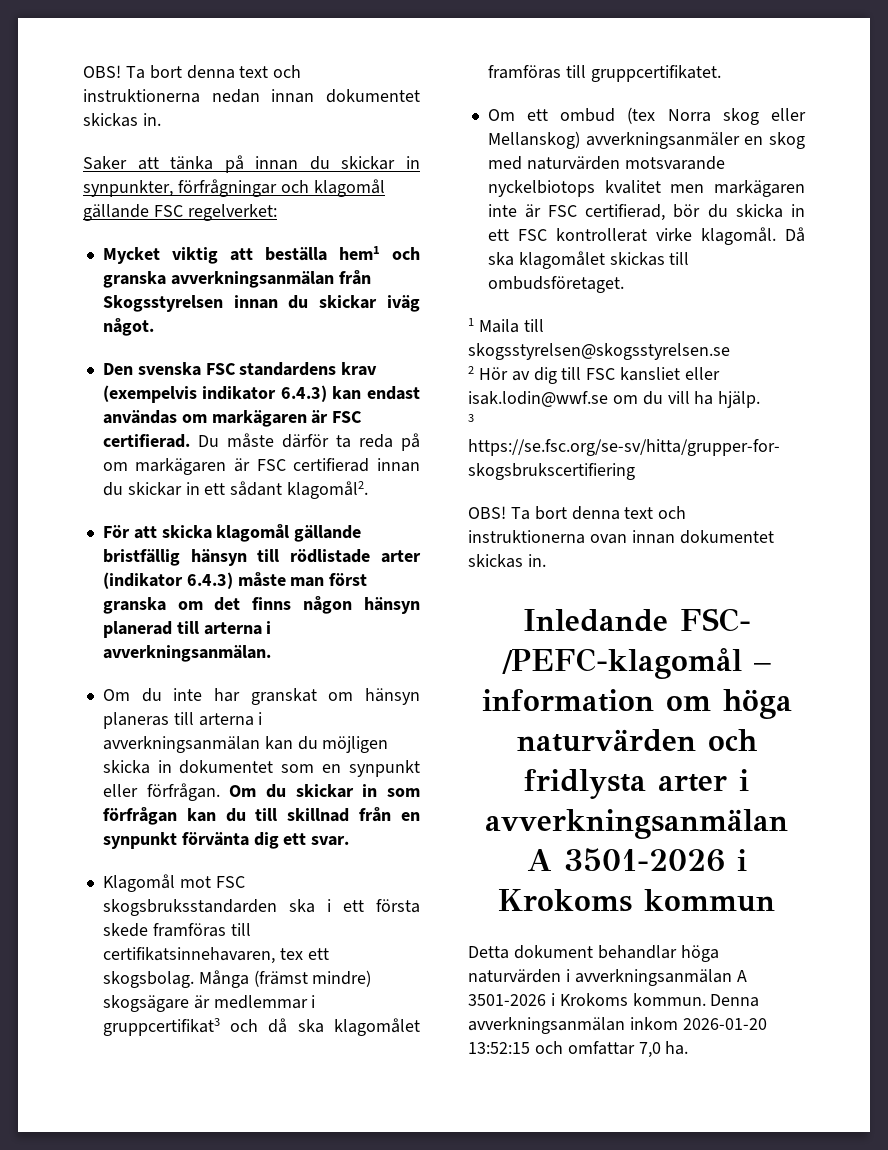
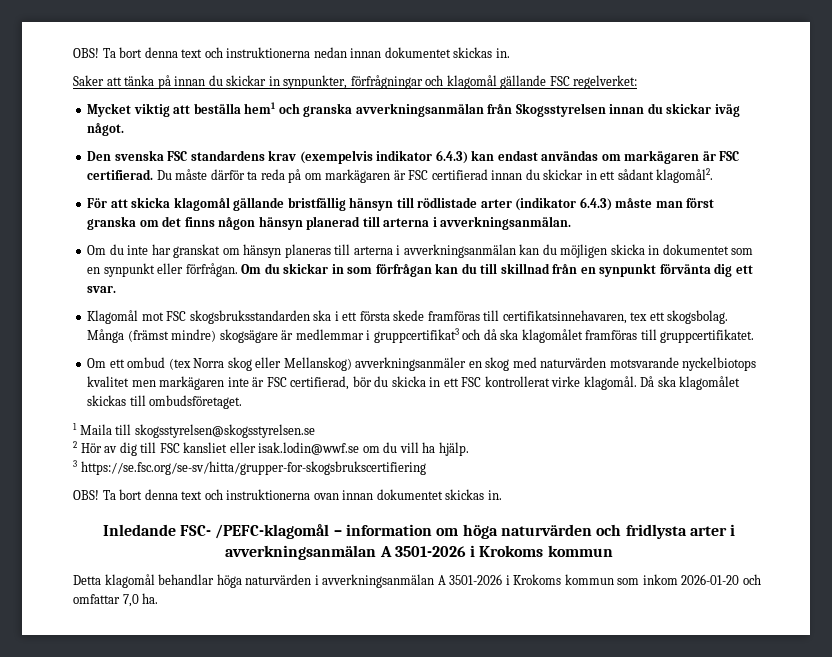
[513,945,593,959] dokument -> [104,574,155,588] klagomål
[632,993,760,1007] [468,1017,625,1034] kommun. Denna avverkningsanmälan -> [564,574,640,585] kommun som
[468,1042,530,1054] 13:52:15 -> (740, 579) none

